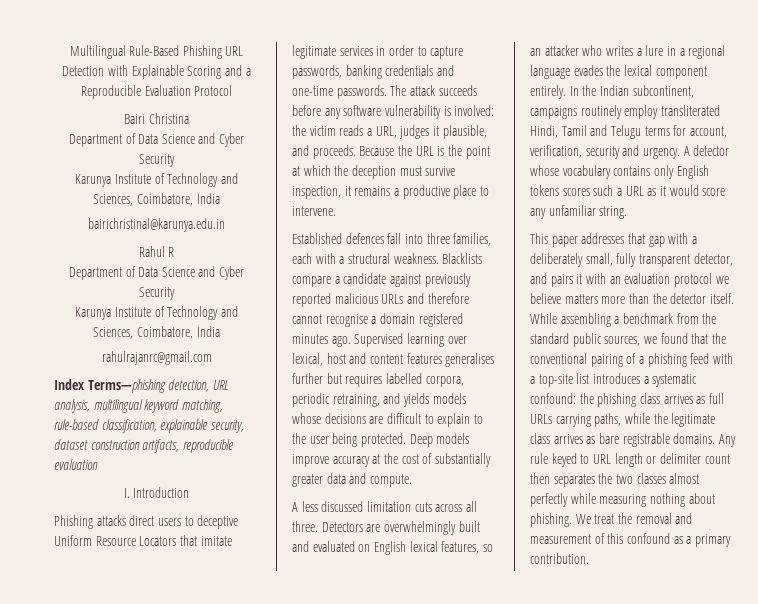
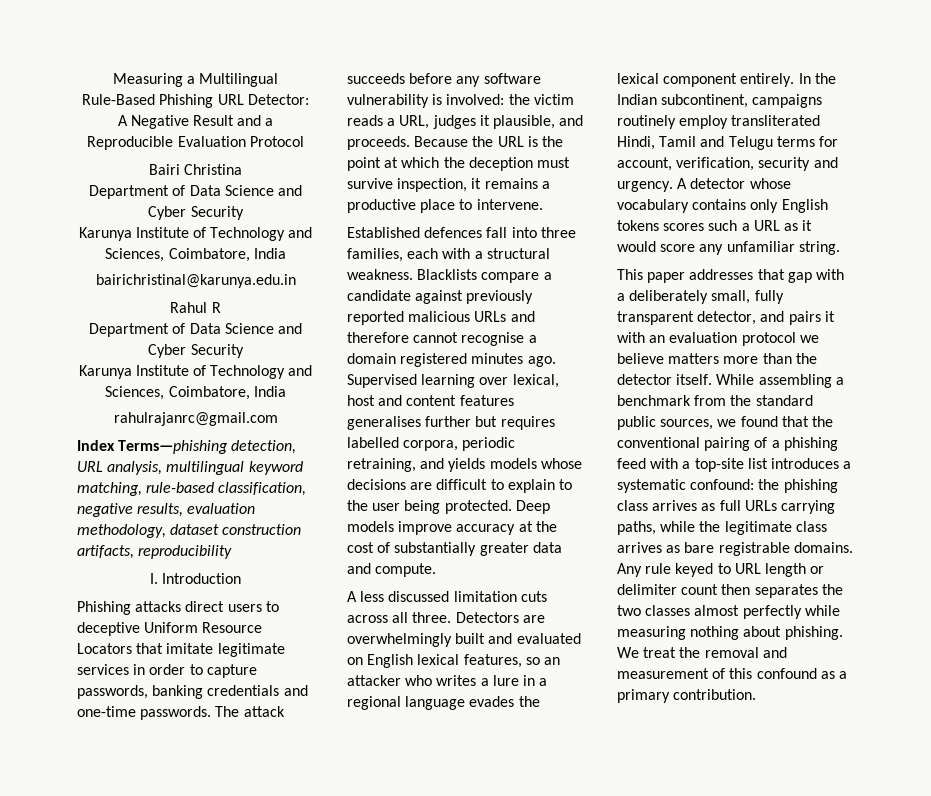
(69, 52) none -> [112,73,195,87] Measuring a
[62,65,222,79] Detection with Explainable Scoring -> [247,94,309,105] [117,115,234,129] Detector: A Negative Result
[160,419,244,433] explainable security, -> [77,503,256,517] [77,524,166,538] negative results, evaluation methodology,
[182,439,234,453] [54,459,98,470] reproducible evaluation -> [138,545,233,559] reproducibility

